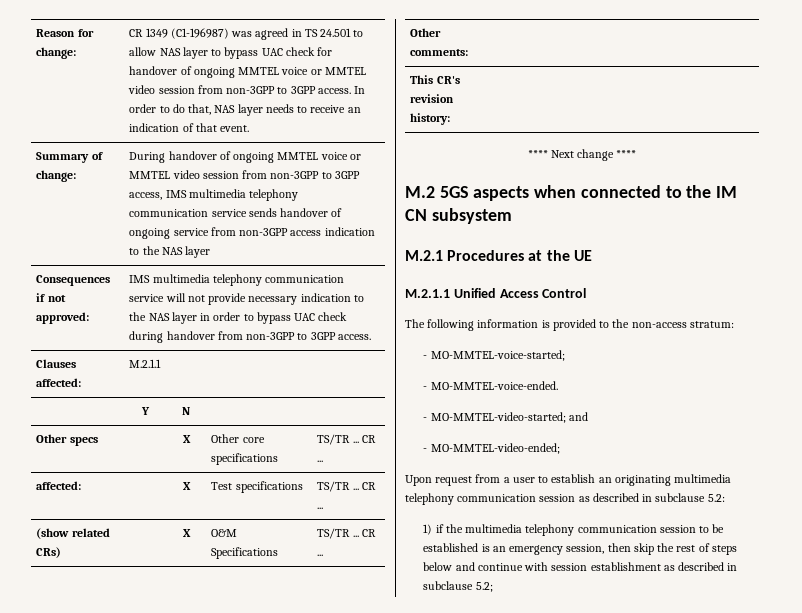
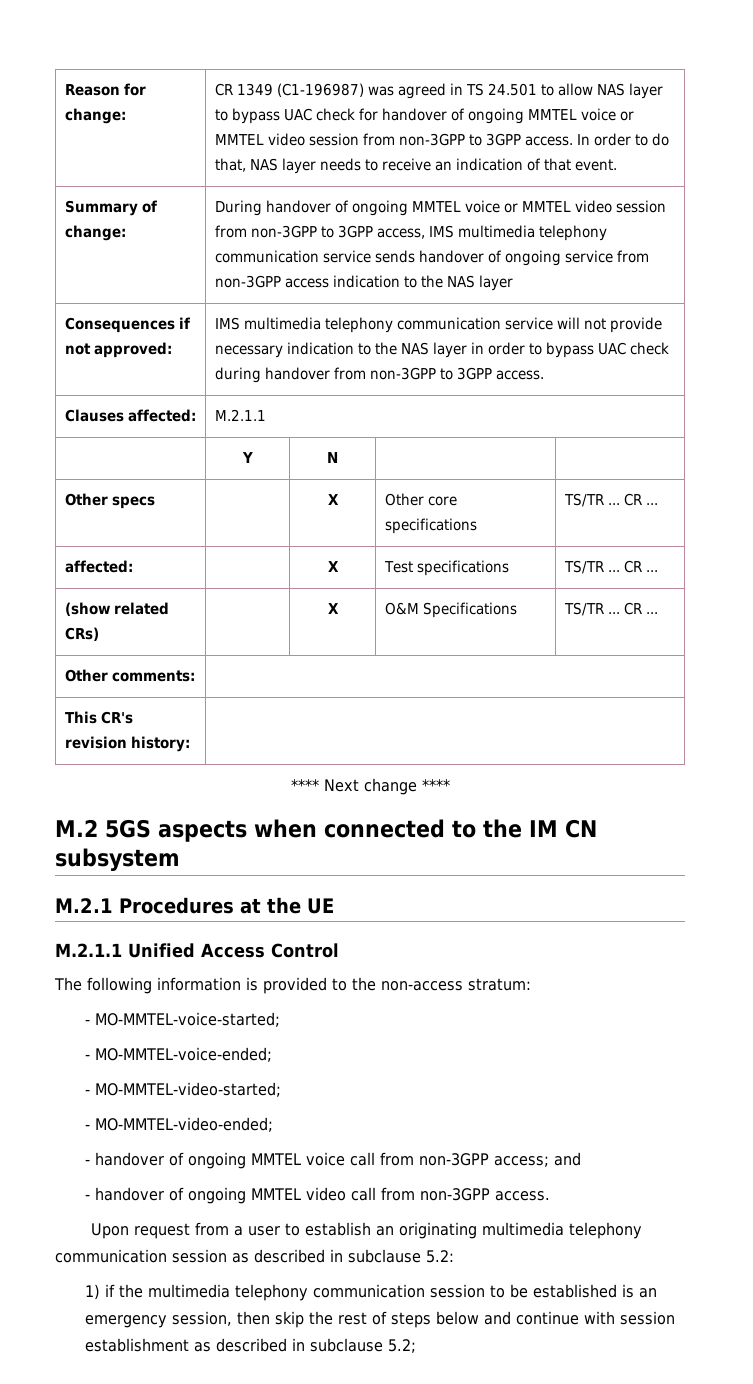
[430,381,558,390] MO-MMTEL-voice-ended. -> [95,1047,273,1062] MO-MMTEL-voice-ended;
[568,412,588,421] [423,443,560,454] and // - MO-MMTEL-video-ended; -> [85,1117,274,1132] [85,1152,582,1169] [85,1187,551,1204] // - MO-MMTEL-video-ended; // - handover of ongoing MMTEL voice call from non-3GPP access; and // - handover of ongoing MMTEL video call from non-3GPP access.

